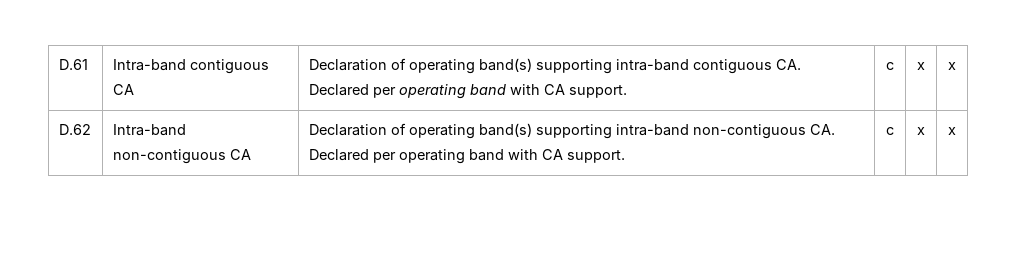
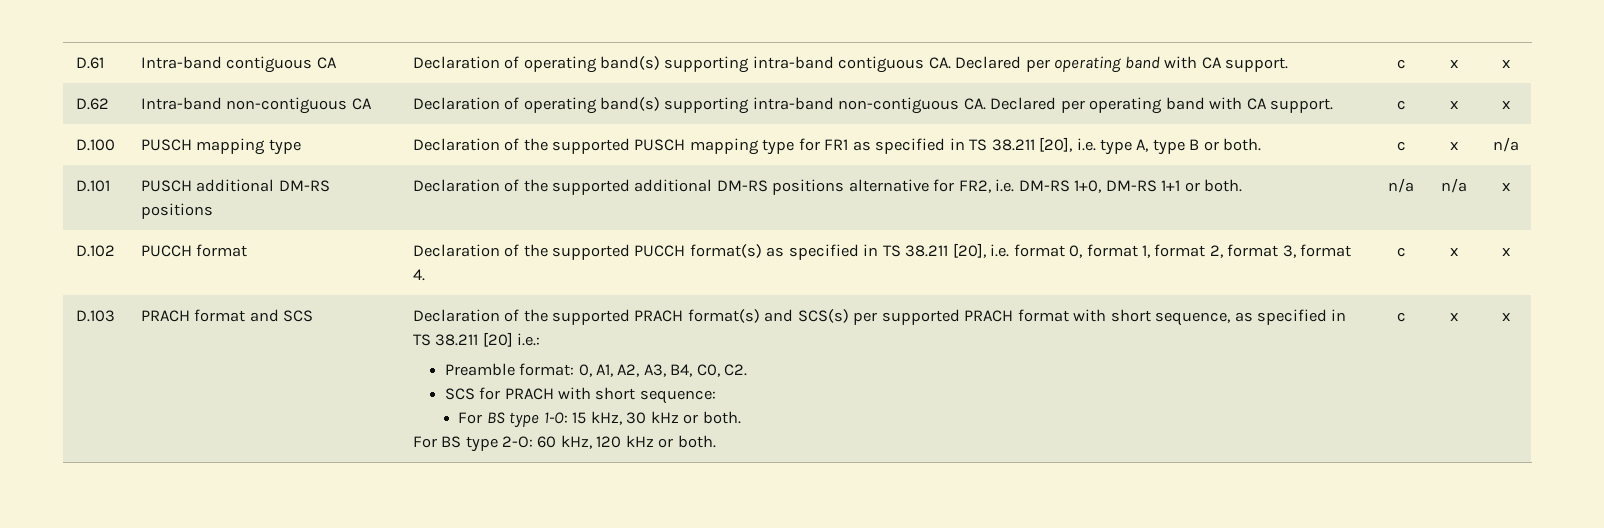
(956, 131) none -> [75,139,115,151] [140,138,301,155] [412,137,1262,155] [1396,141,1406,151] [1449,142,1458,150] [1492,137,1519,152] [75,180,110,192] [140,179,330,192] [140,203,213,219] [412,179,1242,195] [1388,178,1414,193] [1440,178,1467,193] [1501,183,1510,191] [75,245,115,257] [140,244,248,257] [412,243,1352,260] [412,269,425,281] [1396,247,1406,257] [1449,248,1458,256] [1501,248,1510,256] [75,310,115,322] [140,309,314,322] [412,309,1347,326] [412,332,541,347] [444,363,748,377] [444,387,716,404] [458,411,741,428] [412,435,716,452] [1396,312,1406,322] [1449,313,1458,321] [1501,313,1510,321] // D.100 | PUSCH mapping type | Declaration of the supported PUSCH mapping type for FR1 as specified in TS 38.211 [20], i.e. type A, type B or both. | c | x | n/a // D.101 | PUSCH additional DM-RS positions | Declaration of the supported additional DM-RS positions alternative for FR2, i.e. DM-RS 1+0, DM-RS 1+1 or both. | n/a | n/a | x // D.102 | PUCCH format | Declaration of the supported PUCCH format(s) as specified in TS 38.211 [20], i.e. format 0, format 1, format 2, format 3, format 4. | c | x | x // D.103 | PRACH format and SCS | Declaration of the supported PRACH format(s) and SCS(s) per supported PRACH format with short sequence, as specified in TS 38.211 [20] i.e.: // Preamble format: 0, A1, A2, A3, B4, C0, C2. // SCS for PRACH with short sequence: // For BS type 1-O: 15 kHz, 30 kHz or both. // For BS type 2-O: 60 kHz, 120 kHz or both. | c | x | x

